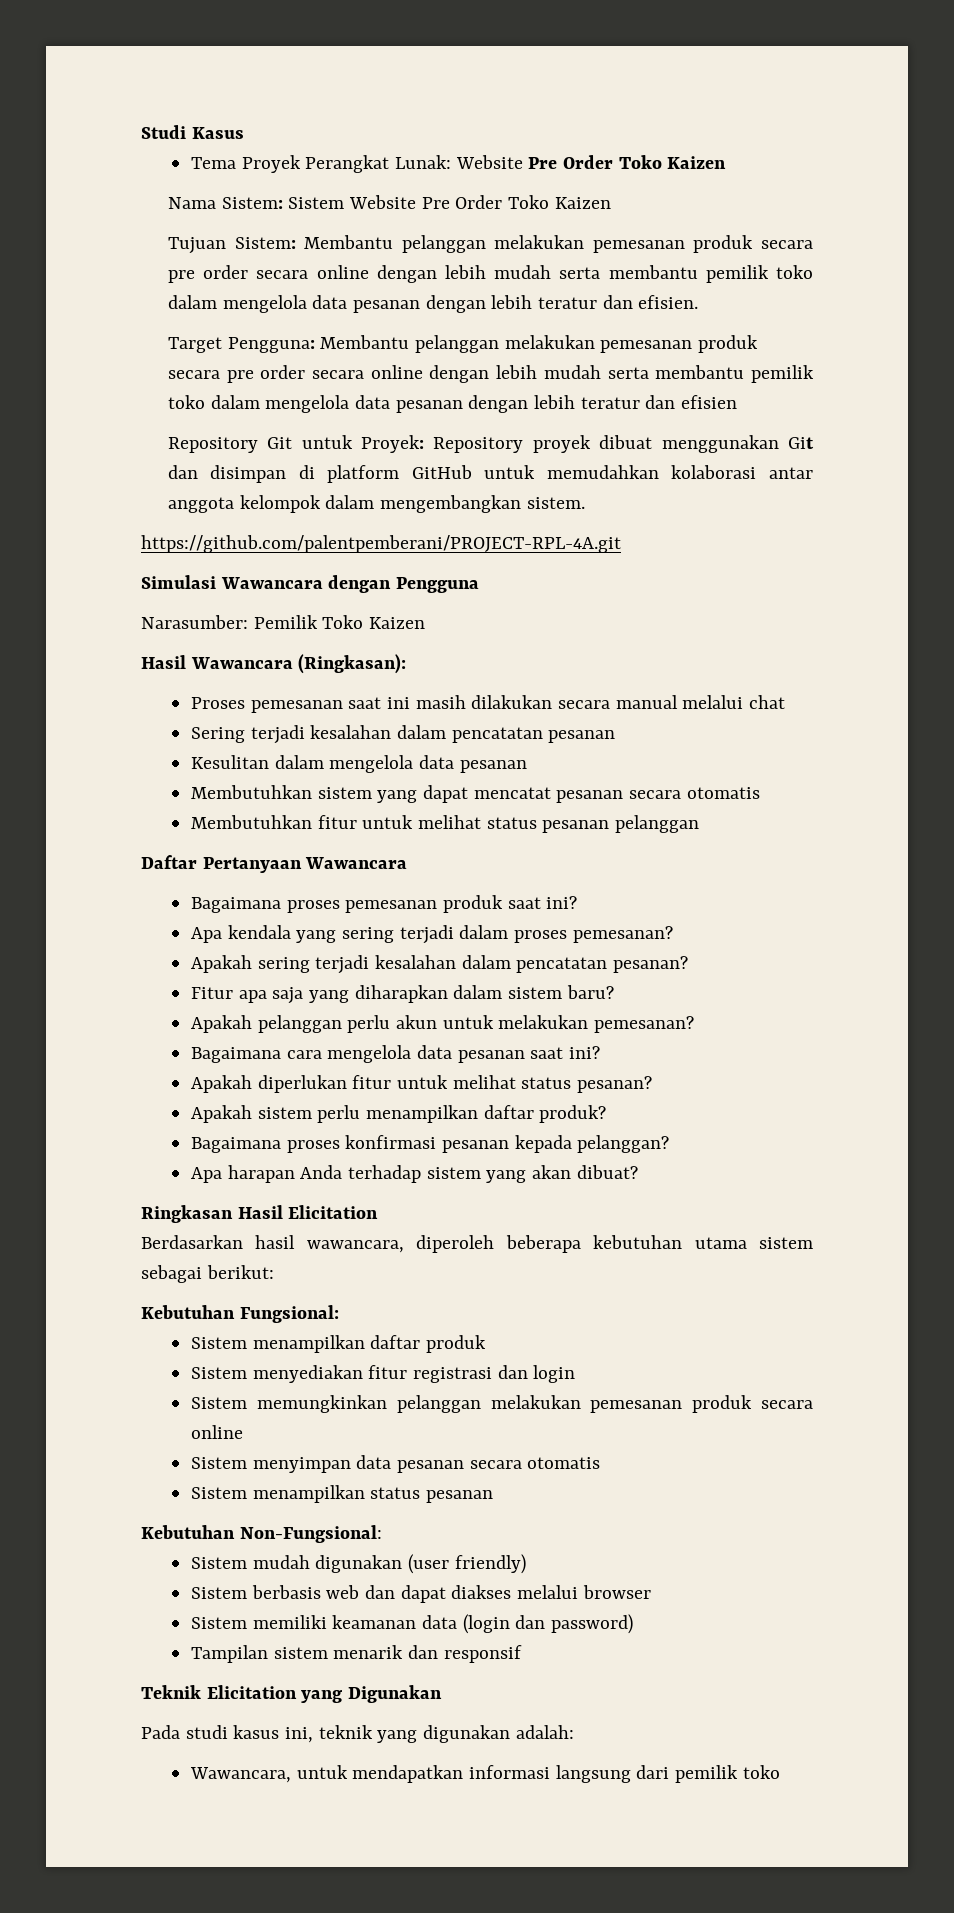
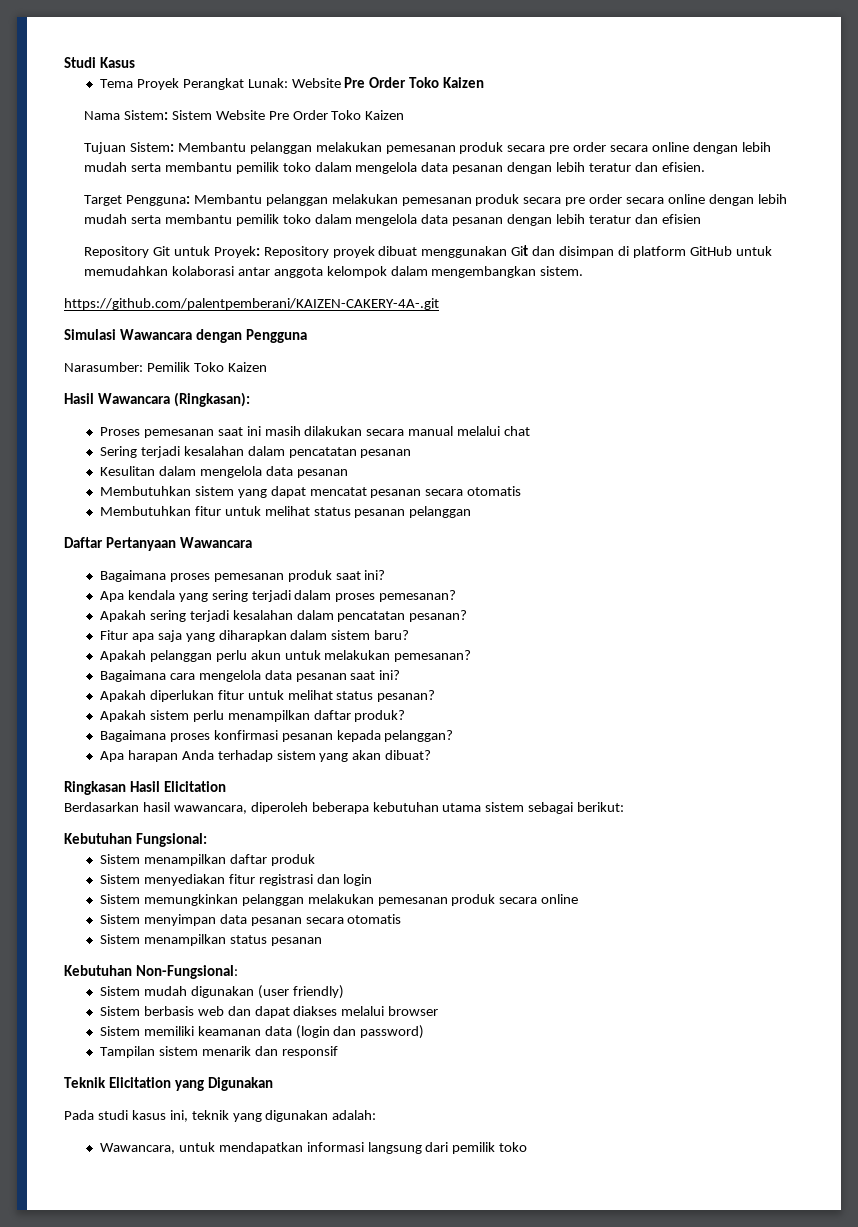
[141,535,621,553] https://github.com/palentpemberani/PROJECT-RPL-4A.git -> [64,298,439,310] https://github.com/palentpemberani/KAIZEN-CAKERY-4A-.git

